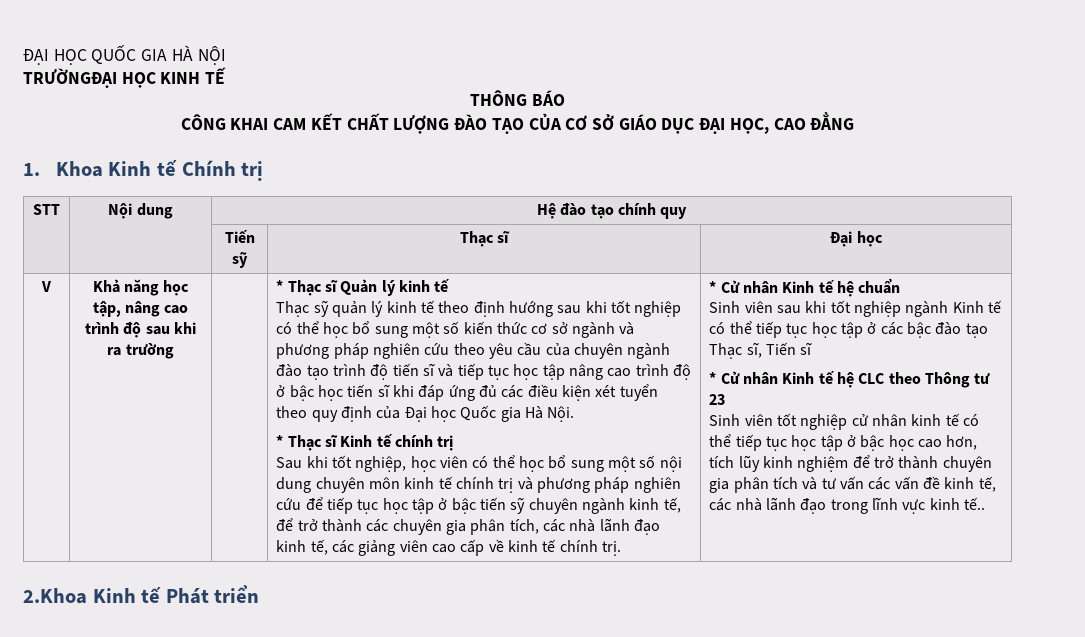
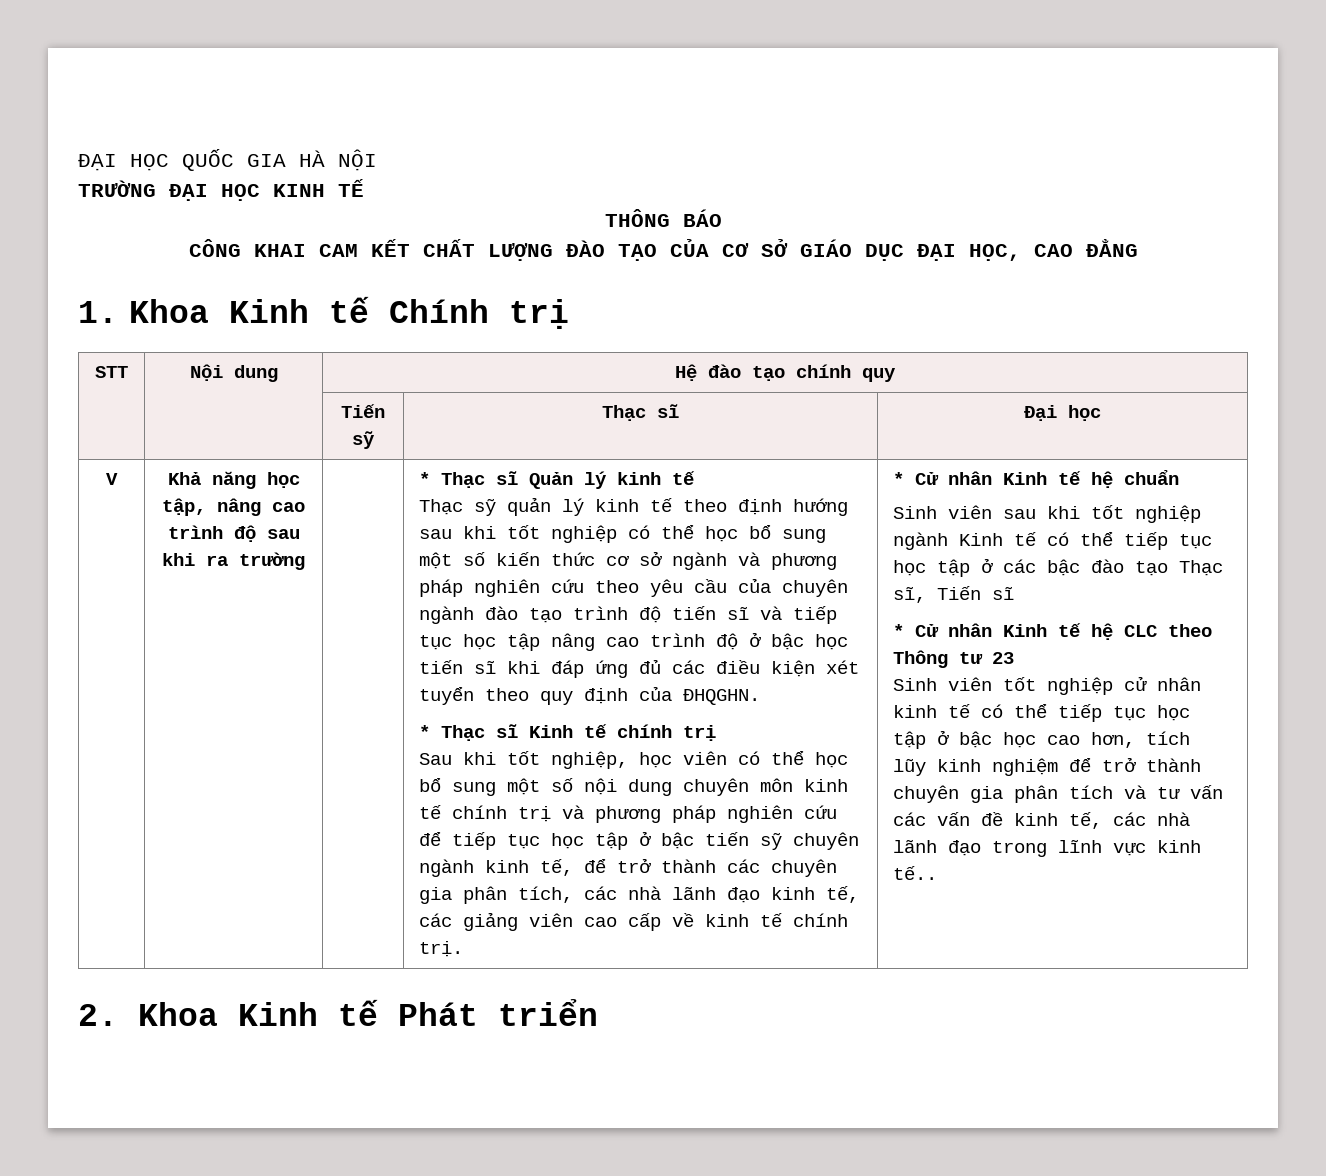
[23,68,117,88] TRƯỜNGĐẠI -> [78,180,208,201] TRƯỜNG ĐẠI
[404,405,575,422] Đại học Quốc gia Hà Nội. -> [683,689,761,705] ĐHQGHN.
[23,588,87,604] 2.Khoa -> [78,1002,218,1026] 2. Khoa

